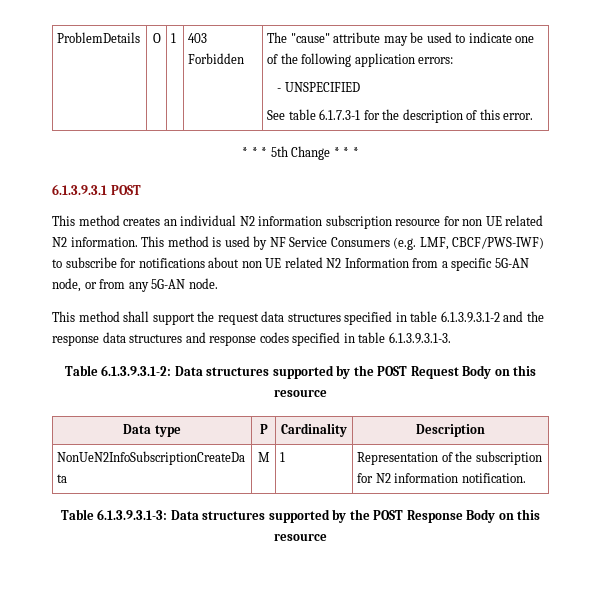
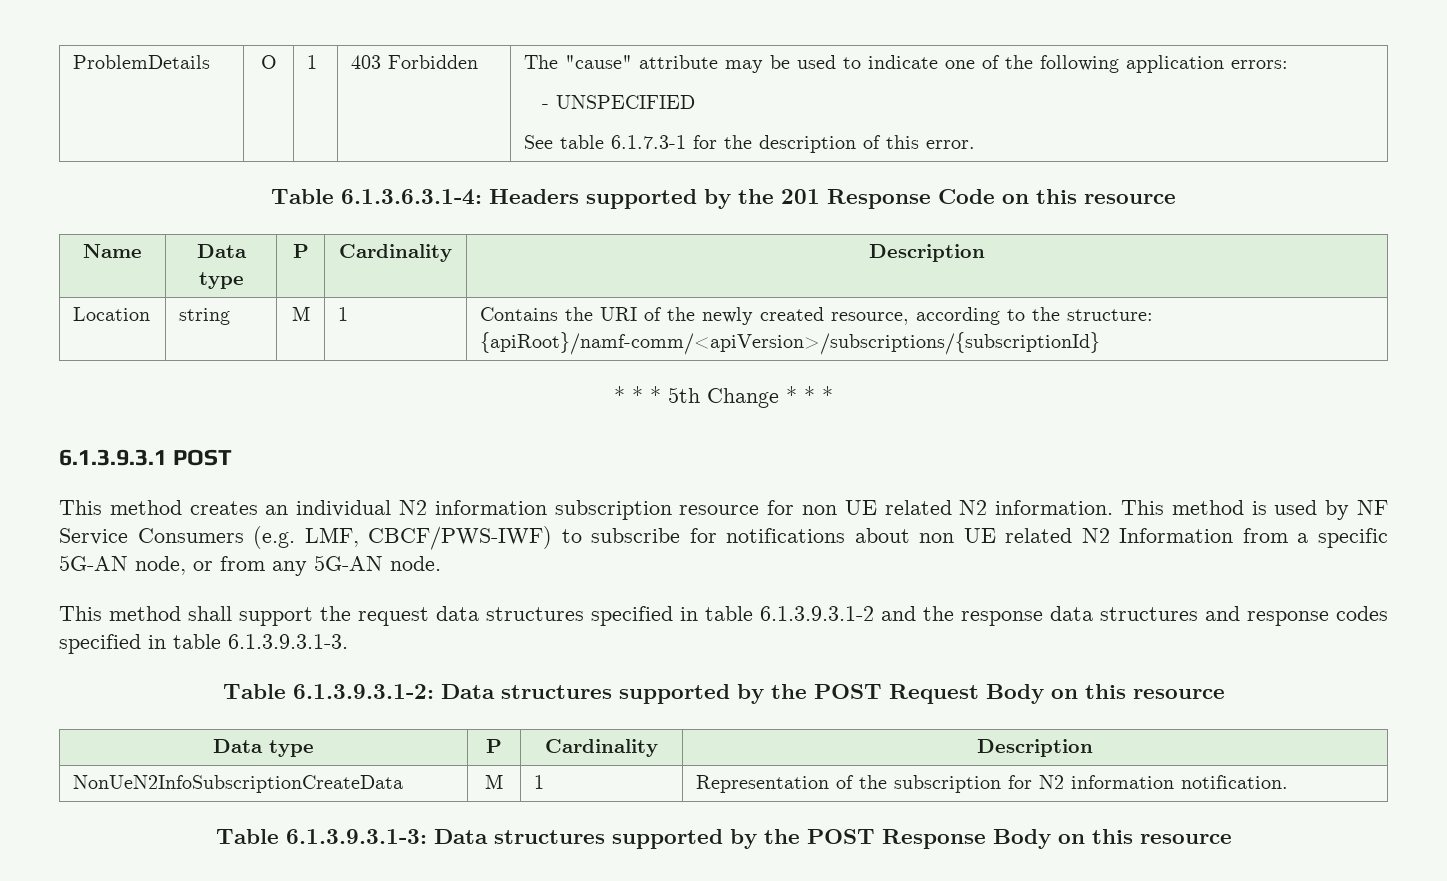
(534, 116) none -> [271,189,1176,209] [83,244,142,258] [196,244,247,258] [198,272,244,289] [292,244,309,258] [339,244,452,262] [869,244,985,262] [73,307,151,321] [179,308,231,325] [291,306,310,321] [338,307,349,321] [480,307,1154,325] [480,332,1101,355] // Table 6.1.3.6.3.1-4: Headers supported by the 201 Response Code on this resource // Name | Data type | P | Cardinality | Description // Location | string | M | 1 | Contains the URI of the newly created resource, according to the structure: {apiRoot}/namf-comm/<apiVersion>/subscriptions/{subscriptionId}

